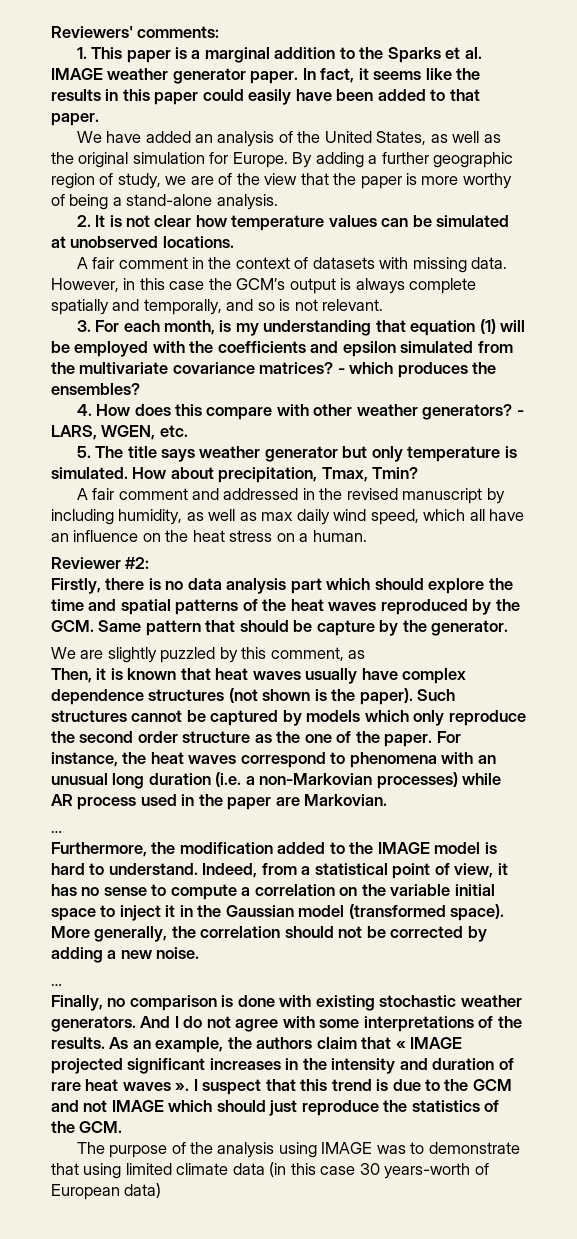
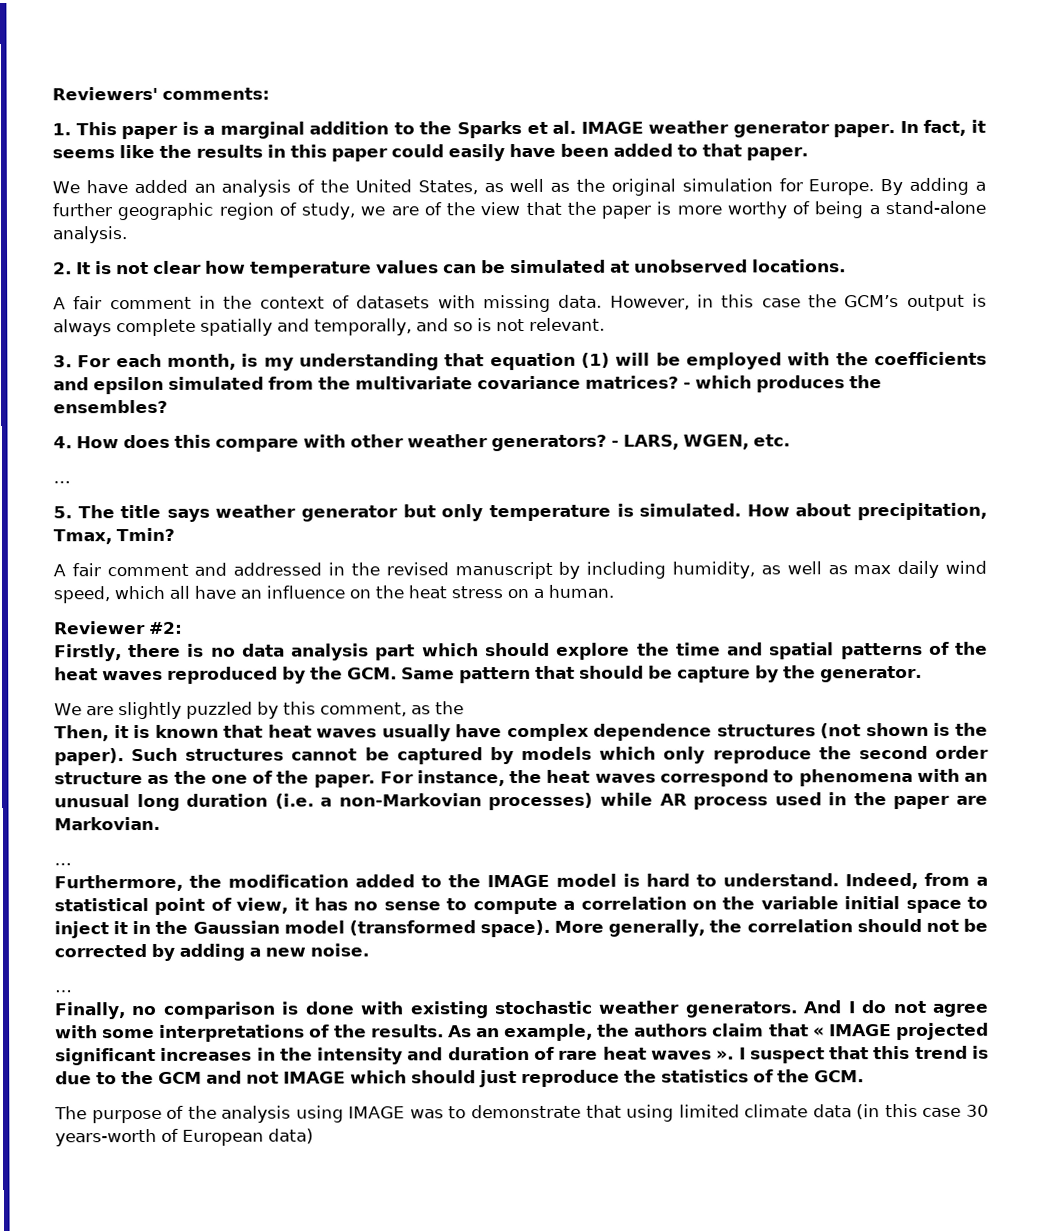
(188, 431) none -> [53,481,71,484] // …
(366, 654) none -> [434,701,464,715] the

